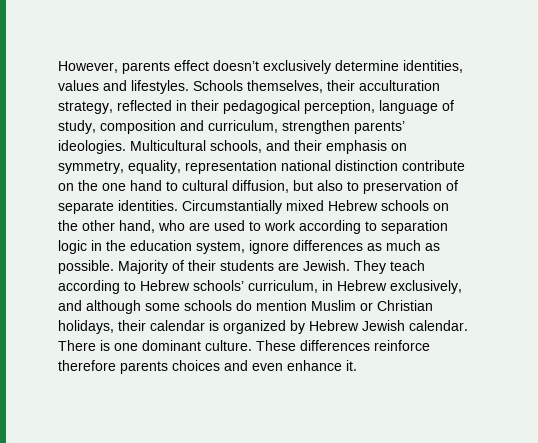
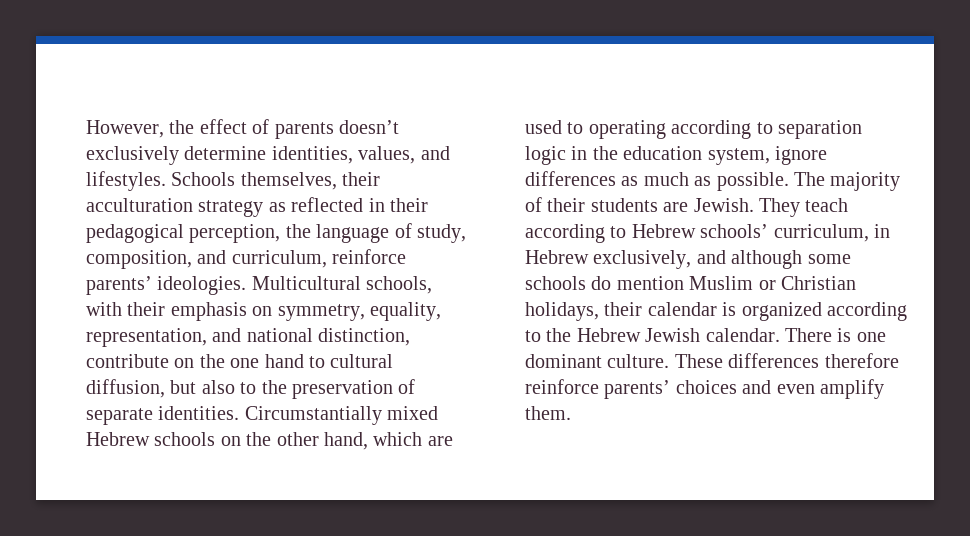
[122,60,209,74] parents effect -> [169,119,334,139] the effect of parents
[58,80,99,91] values -> [358,146,416,164] values,
[58,101,113,114] strategy, -> [198,200,286,217] strategy as
(375, 107) none -> [285,224,311,238] the
[100,120,176,134] composition -> [86,250,192,269] composition,
[282,120,350,134] strengthen -> [332,249,407,264] reinforce
[266,140,290,151] and -> [86,302,122,316] with
[185,160,398,174] representation national distinction -> [86,328,411,347] representation, and national distinction,
(359, 186) none -> [261,380,287,394] the
[158,220,185,231] who -> [373,432,423,446] which
[264,220,296,231] work -> [588,120,666,139] operating
[118,260,168,274] Majority -> [794,172,901,191] The majority
[290,320,305,334] by -> [827,302,907,321] [525,328,572,342] according to the
[374,340,430,351] [58,360,168,374] reinforce therefore parents -> [824,353,899,368] [525,379,671,399] therefore reinforce parents’
[287,360,357,371] enhance it. -> [820,379,884,399] [525,406,571,420] amplify them.

